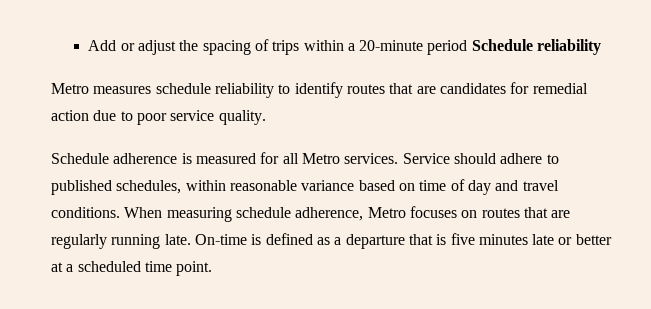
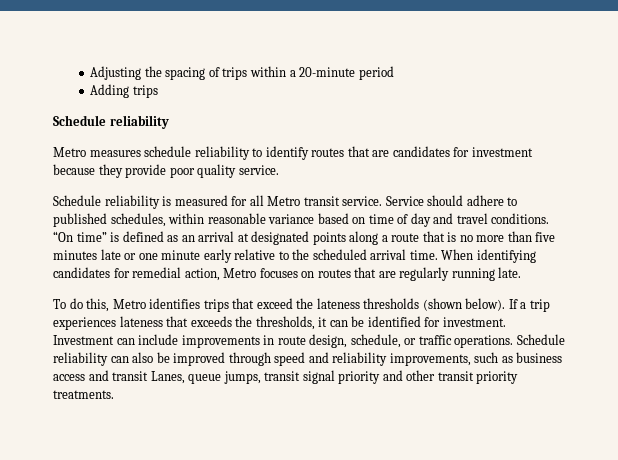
[88,40,176,55] Add or adjust -> [90,66,142,80] Adjusting
(468, 47) none -> [90,84,158,98] // Adding trips //
[532,83,588,94] [51,110,266,125] [51,153,178,164] remedial action due to poor service quality. // Schedule adherence -> [471,147,533,157] [53,164,279,178] [53,195,160,209] investment because they provide poor quality service. // Schedule reliability
[344,153,399,164] services. -> [303,196,383,206] transit service.
[124,207,364,222] When measuring schedule adherence, -> [53,231,556,245] [53,249,536,263] [53,267,220,281] “On time” is defined as an arrival at designated points along a route that is no more than five minutes late or one minute early relative to the scheduled arrival time. When identifying candidates for remedial action,
[194,233,612,249] [51,261,213,276] On-time is defined as a departure that is five minutes late or better at a scheduled time point. -> [53,298,550,312] [53,316,506,330] [53,334,565,348] [53,352,563,366] [53,370,519,384] [53,390,114,399] // To do this, Metro identifies trips that exceed the lateness thresholds (shown below). If a trip experiences lateness that exceeds the thresholds, it can be identified for investment. Investment can include improvements in route design, schedule, or traffic operations. Schedule reliability can also be improved through speed and reliability improvements, such as business access and transit Lanes, queue jumps, transit signal priority and other transit priority treatments.

